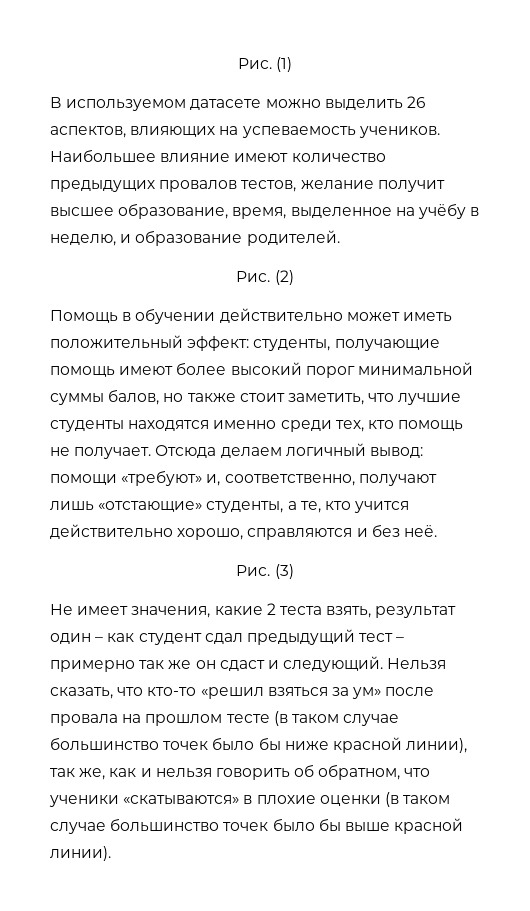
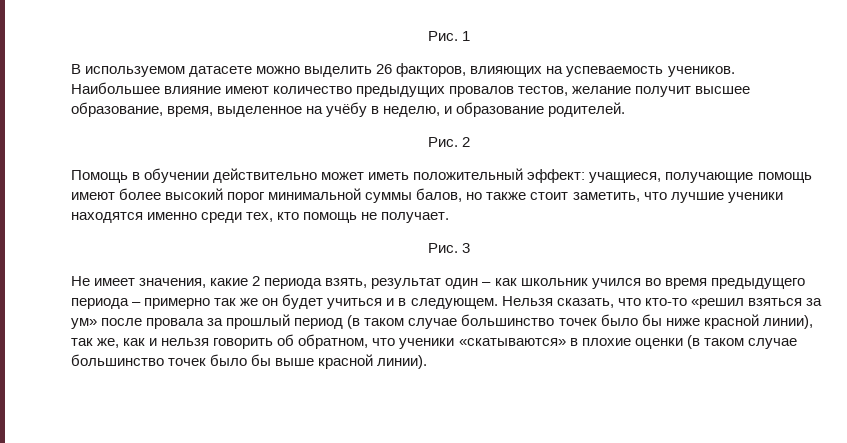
[237,57,293,72] Рис. (1) -> [427,31,471,41] Рис. 1
[50,126,126,138] аспектов, -> [396,63,467,77] факторов,
[274,270,294,285] (2) -> [462,137,471,147] 2
[253,339,331,351] студенты, -> [589,172,662,183] учащиеся,
[50,420,124,432] студенты -> [727,192,783,203] ученики
[155,443,423,458] [50,470,437,486] [50,501,410,513] [50,524,437,540] [236,564,294,579] Отсюда делаем логичный вывод: помощи «требуют» и, соответственно, получают лишь «отстающие» студенты, а те, кто учится действительно хорошо, справляются и без неё. // Рис. (3) -> [427,243,471,253] // Рис. 3
[279,606,322,615] теста -> [264,278,323,289] периода
[138,629,394,645] студент сдал предыдущий тест -> [520,278,805,289] [71,298,129,309] школьник учился во время предыдущего периода
[219,656,384,672] сдаст и следующий. -> [282,294,498,309] будет учиться и в следующем.
[122,714,270,726] на прошлом тесте -> [207,314,344,329] за прошлый период

